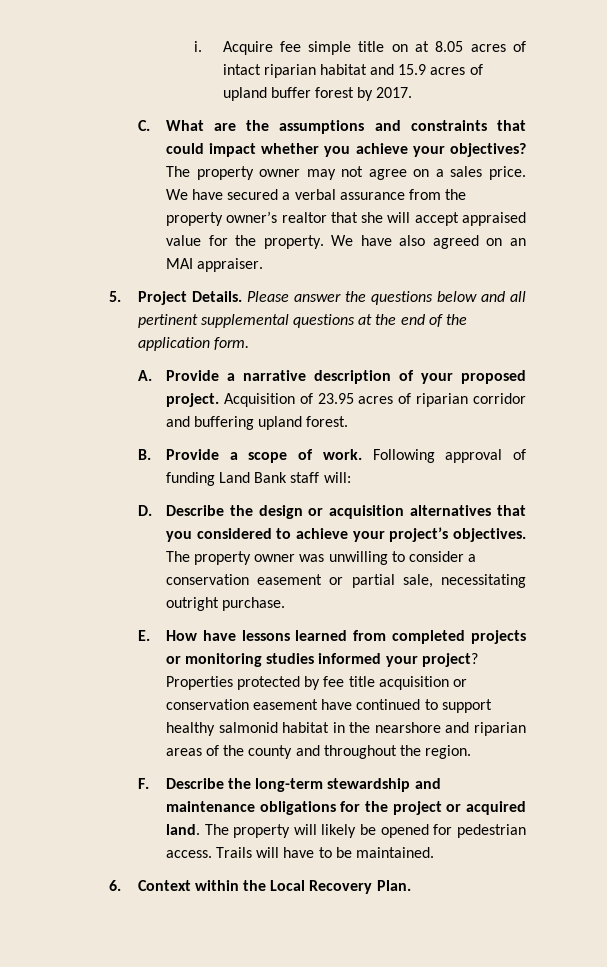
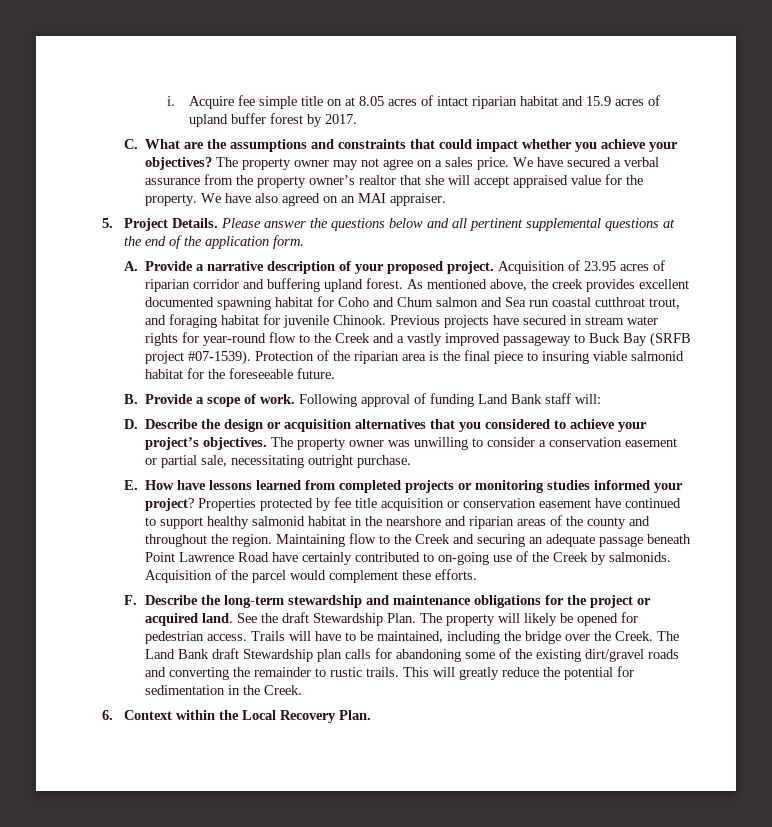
(349, 421) none -> [407,279,690,292] [145,296,681,310] [145,314,659,328] [145,332,692,347] [145,350,685,365] [145,368,336,379] As mentioned above, the creek provides excellent documented spawning habitat for Coho and Chum salmon and Sea run coastal cutthroat trout, and foraging habitat for juvenile Chinook. Previous projects have secured in stream water rights for year-round flow to the Creek and a vastly improved passageway to Buck Bay (SRFB project #07-1539). Protection of the riparian area is the final piece to insuring viable salmonid habitat for the foreseeable future.
(472, 752) none -> [276,533,692,547] [145,551,672,565] [145,569,478,583] Maintaining flow to the Creek and securing an adequate passage beneath Point Lawrence Road have certainly contributed to on-going use of the Creek by salmonids. Acquisition of the parcel would complement these efforts.
(200, 829) none -> [237,612,417,626] See the draft Stewardship Plan.
[356,847,435,858] maintained. -> [377,631,680,644] [145,648,680,662] [145,666,635,680] [145,685,303,695] maintained, including the bridge over the Creek. The Land Bank draft Stewardship plan calls for abandoning some of the existing dirt/gravel roads and converting the remainder to rustic trails. This will greatly reduce the potential for sedimentation in the Creek.

